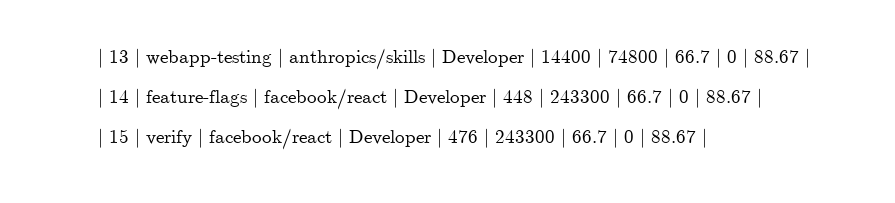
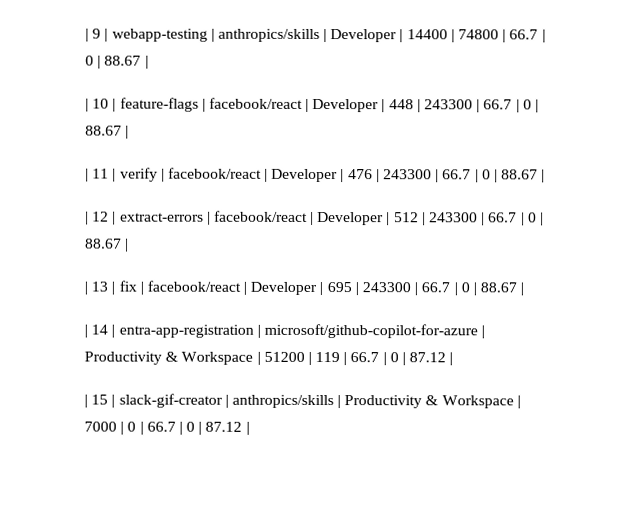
[98,48,129,68] | 13 -> [85,28,102,42] | 9
[109,90,129,103] 14 -> [92,98,110,109] 10
[109,129,129,143] 15 -> [92,168,110,179] 11
(707, 138) none -> [85,210,544,226] [85,238,130,252] [84,280,525,296] [84,323,486,339] [84,351,454,366] [84,393,521,409] [84,421,250,435] // | 12 | extract-errors | facebook/react | Developer | 512 | 243300 | 66.7 | 0 | 88.67 | // | 13 | fix | facebook/react | Developer | 695 | 243300 | 66.7 | 0 | 88.67 | // | 14 | entra-app-registration | microsoft/github-copilot-for-azure | Productivity & Workspace | 51200 | 119 | 66.7 | 0 | 87.12 | // | 15 | slack-gif-creator | anthropics/skills | Productivity & Workspace | 7000 | 0 | 66.7 | 0 | 87.12 |

